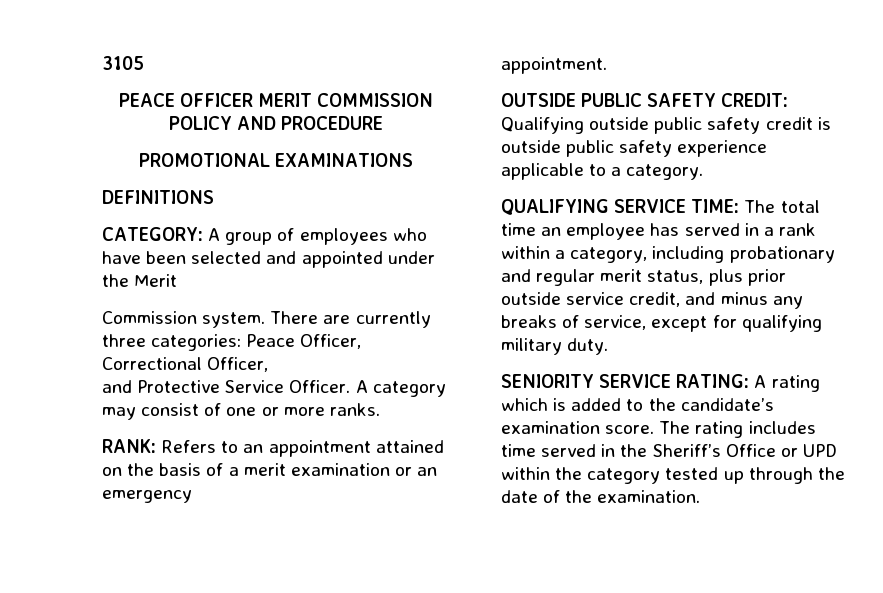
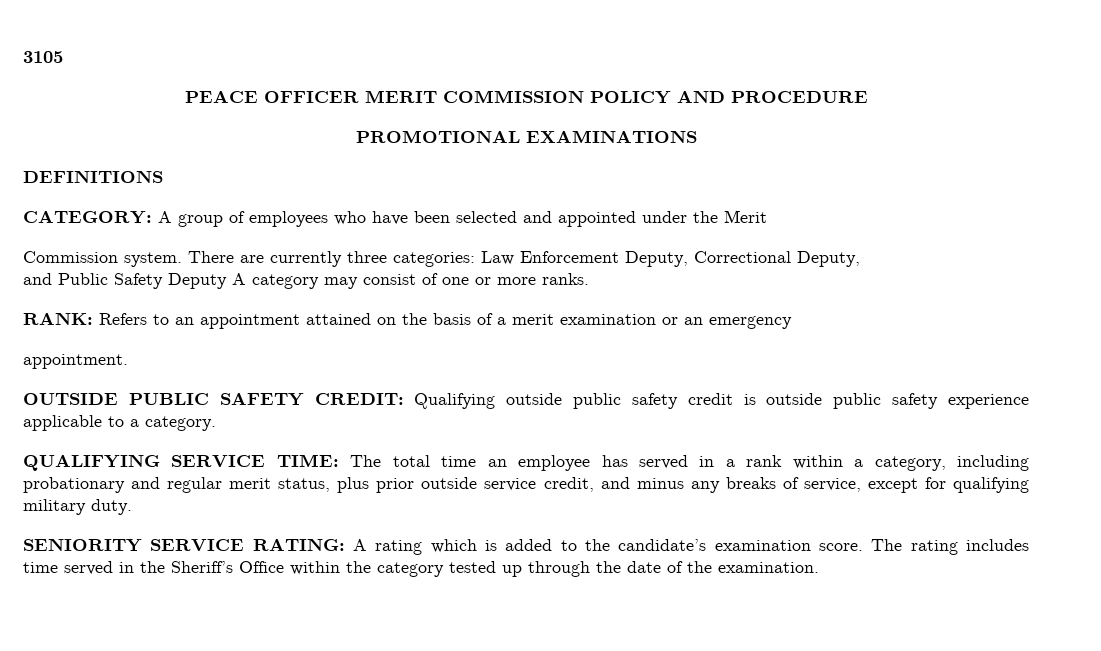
[246,334,362,349] [102,357,269,372] [102,380,351,393] Peace Officer, Correctional Officer, // and Protective Service Officer. -> [481,251,860,267] [23,273,227,289] Law Enforcement Deputy, Correctional Deputy, // and Public Safety Deputy
[780,444,837,457] or UPD -> (284, 567) none

